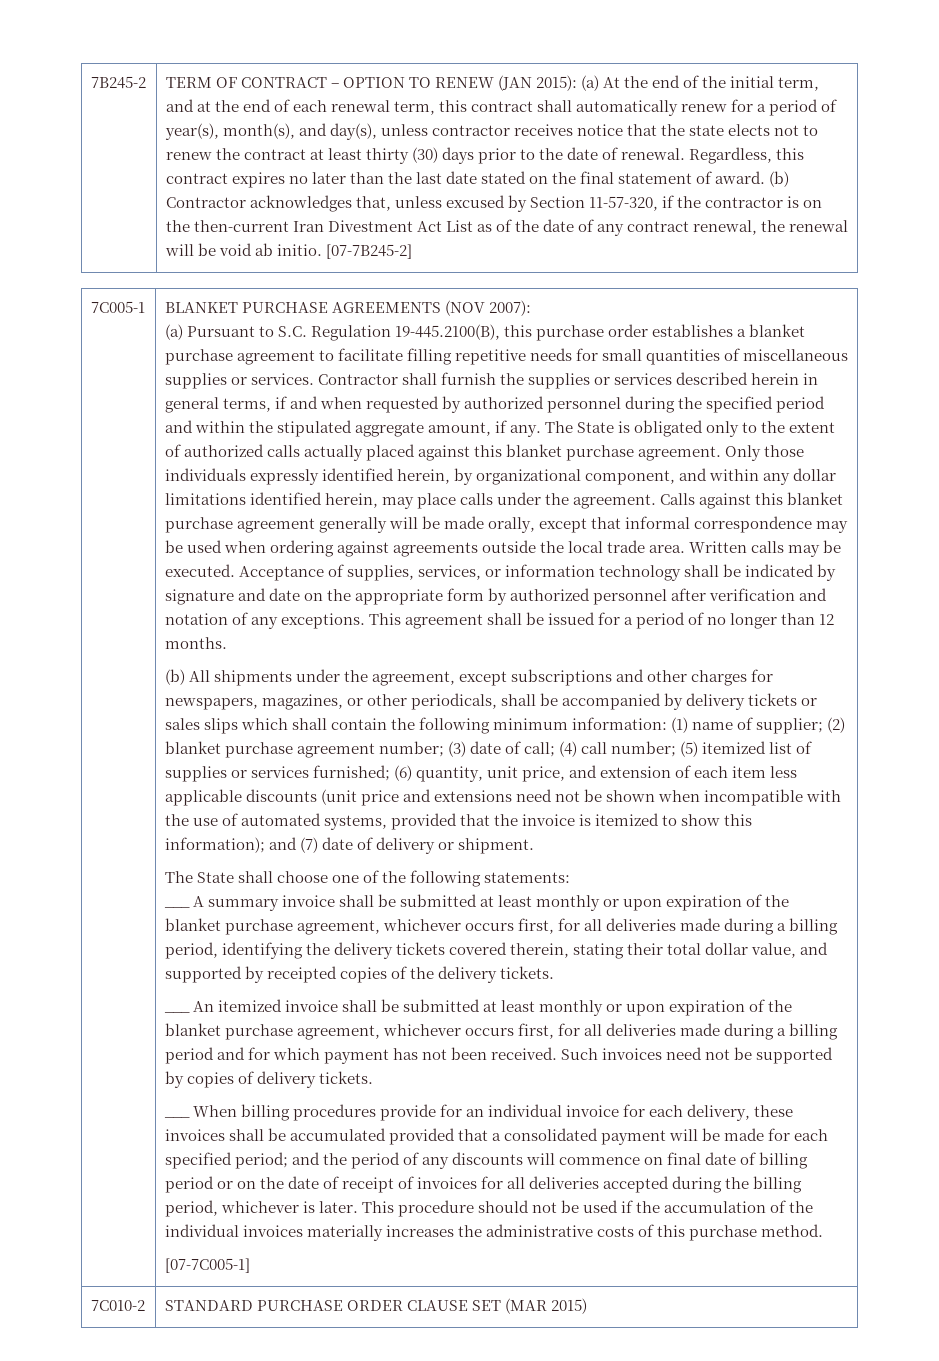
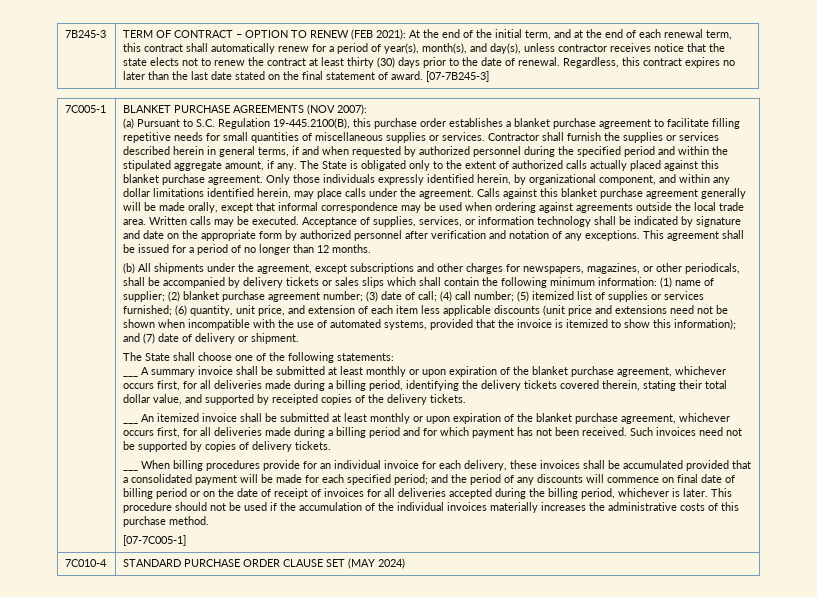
[90,76,146,89] 7B245-2 -> [65,30,107,38] 7B245-3
[497,75,600,91] (JAN 2015): (a) -> [351,29,407,40] (FEB 2021):
[769,171,790,187] [165,195,823,212] [165,219,849,236] [164,243,412,259] (b) Contractor acknowledges that, unless excused by Section 11-57-320, if the contractor is on the then-current Iran Divestment Act List as of the date of any contract renewal, the renewal will be void ab initio. [07-7B245-2] -> [426,71,490,82] [07-7B245-3]
[90,1300,145,1311] 7C010-2 -> [65,559,108,567] 7C010-4
[504,1298,587,1314] (MAR 2015) -> [348,558,406,569] (MAY 2024)

